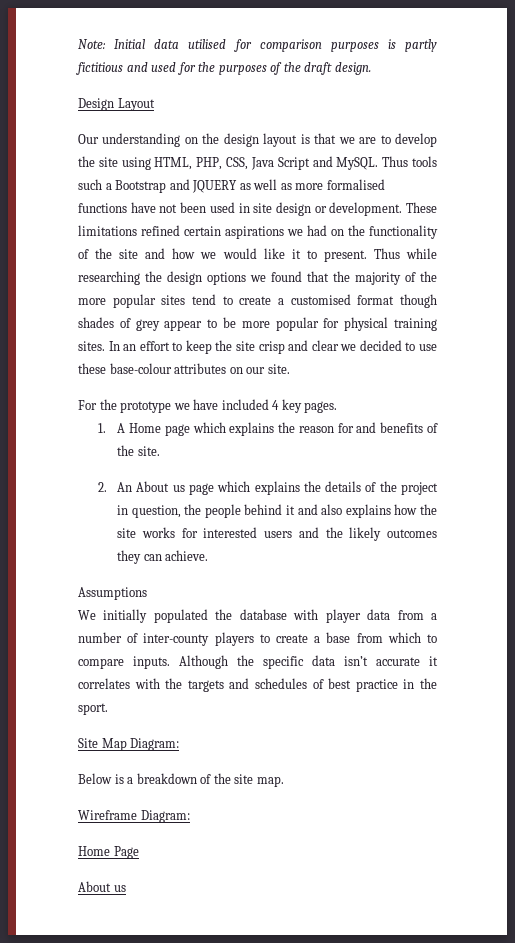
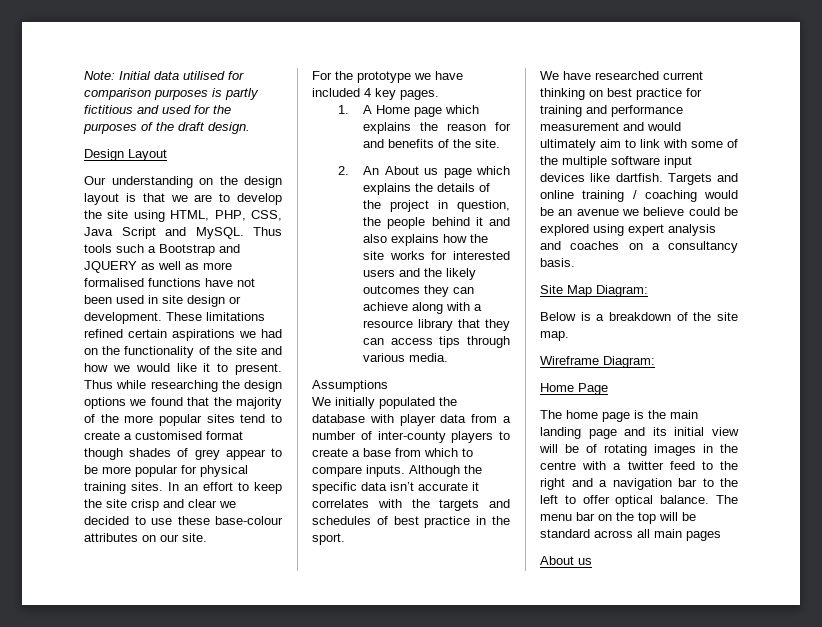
[165,550,209,561] achieve. -> [363,302,483,314] [363,319,510,331] [363,336,510,348] [363,353,449,362] achieve along with a resource library that they can access tips through various media.
(108, 709) none -> [540,71,703,80] [540,88,702,100] [540,105,683,117] [540,122,681,131] [540,139,738,151] [540,156,692,168] [540,173,738,185] [540,190,738,202] [540,207,738,216] [540,224,716,236] [540,241,738,253] [540,258,575,267] // We have researched current thinking on best practice for training and performance measurement and would ultimately aim to link with some of the multiple software input devices like dartfish. Targets and online training / coaching would be an avenue we believe could be explored using expert analysis and coaches on a consultancy basis.
(139, 852) none -> [540,410,698,422] [540,427,739,439] [539,444,738,456] [540,461,738,470] [540,478,738,490] [540,495,738,507] [540,512,696,524] [540,529,721,541] // The home page is the main landing page and its initial view will be of rotating images in the centre with a twitter feed to the right and a navigation bar to the left to offer optical balance. The menu bar on the top will be standard across all main pages

